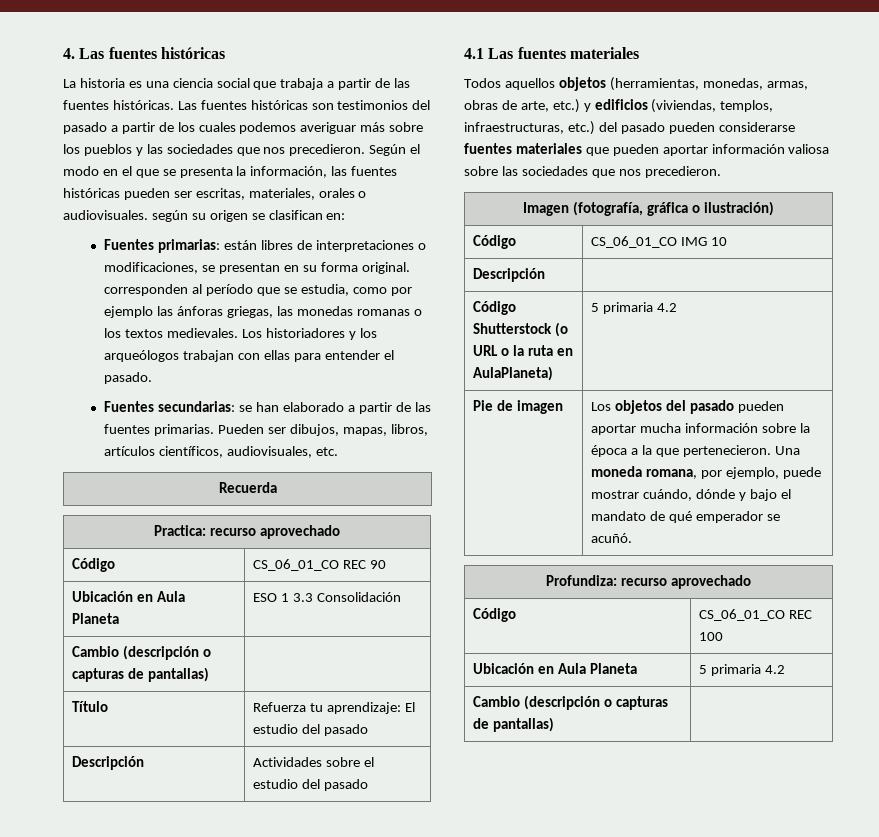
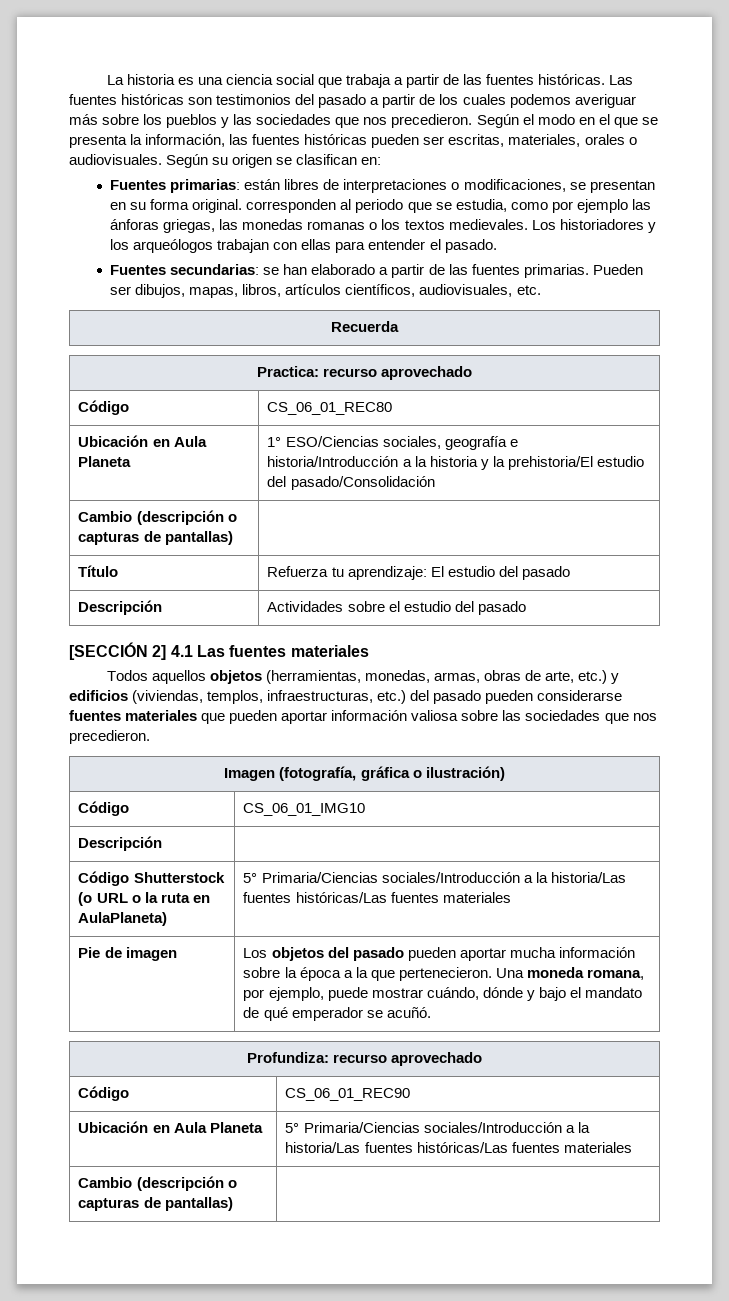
[63,47,225,59] 4. Las fuentes históricas // -> (106, 80) none
[151,210,188,222] según -> [166,154,209,168] Según
[206,284,254,296] período -> [355,199,404,213] periodo
[253,559,387,571] [72,591,186,602] [72,613,120,624] [253,592,401,602] CS_06_01_CO REC 90 // Ubicación en Aula Planeta | ESO 1 3.3 Consolidación -> [267,402,393,415] [78,435,207,447] [78,456,132,467] [267,436,518,450] [267,456,644,470] [267,476,435,490] CS_06_01_REC80 // Ubicación en Aula Planeta | 1° ESO/Ciencias sociales, geografía e historia/Introducción a la historia y la prehistoria/El estudio del pasado/Consolidación
(369, 785) none -> [69,642,167,660] [SECCIÓN 2]
[591,236,728,248] CS_06_01_CO IMG 10 -> [243,803,366,816] CS_06_01_IMG10
[591,302,678,314] 5 primaria 4.2 -> [243,872,626,883] [243,892,511,903] 5° Primaria/Ciencias sociales/Introducción a la historia/Las fuentes históricas/Las fuentes materiales
[699,609,813,621] [699,632,724,641] [473,663,637,674] [699,664,786,676] CS_06_01_CO REC 100 // Ubicación en Aula Planeta | 5 primaria 4.2 -> [285,1088,411,1101] [78,1121,263,1133] [285,1122,590,1133] [285,1142,632,1153] CS_06_01_REC90 // Ubicación en Aula Planeta | 5° Primaria/Ciencias sociales/Introducción a la historia/Las fuentes históricas/Las fuentes materiales

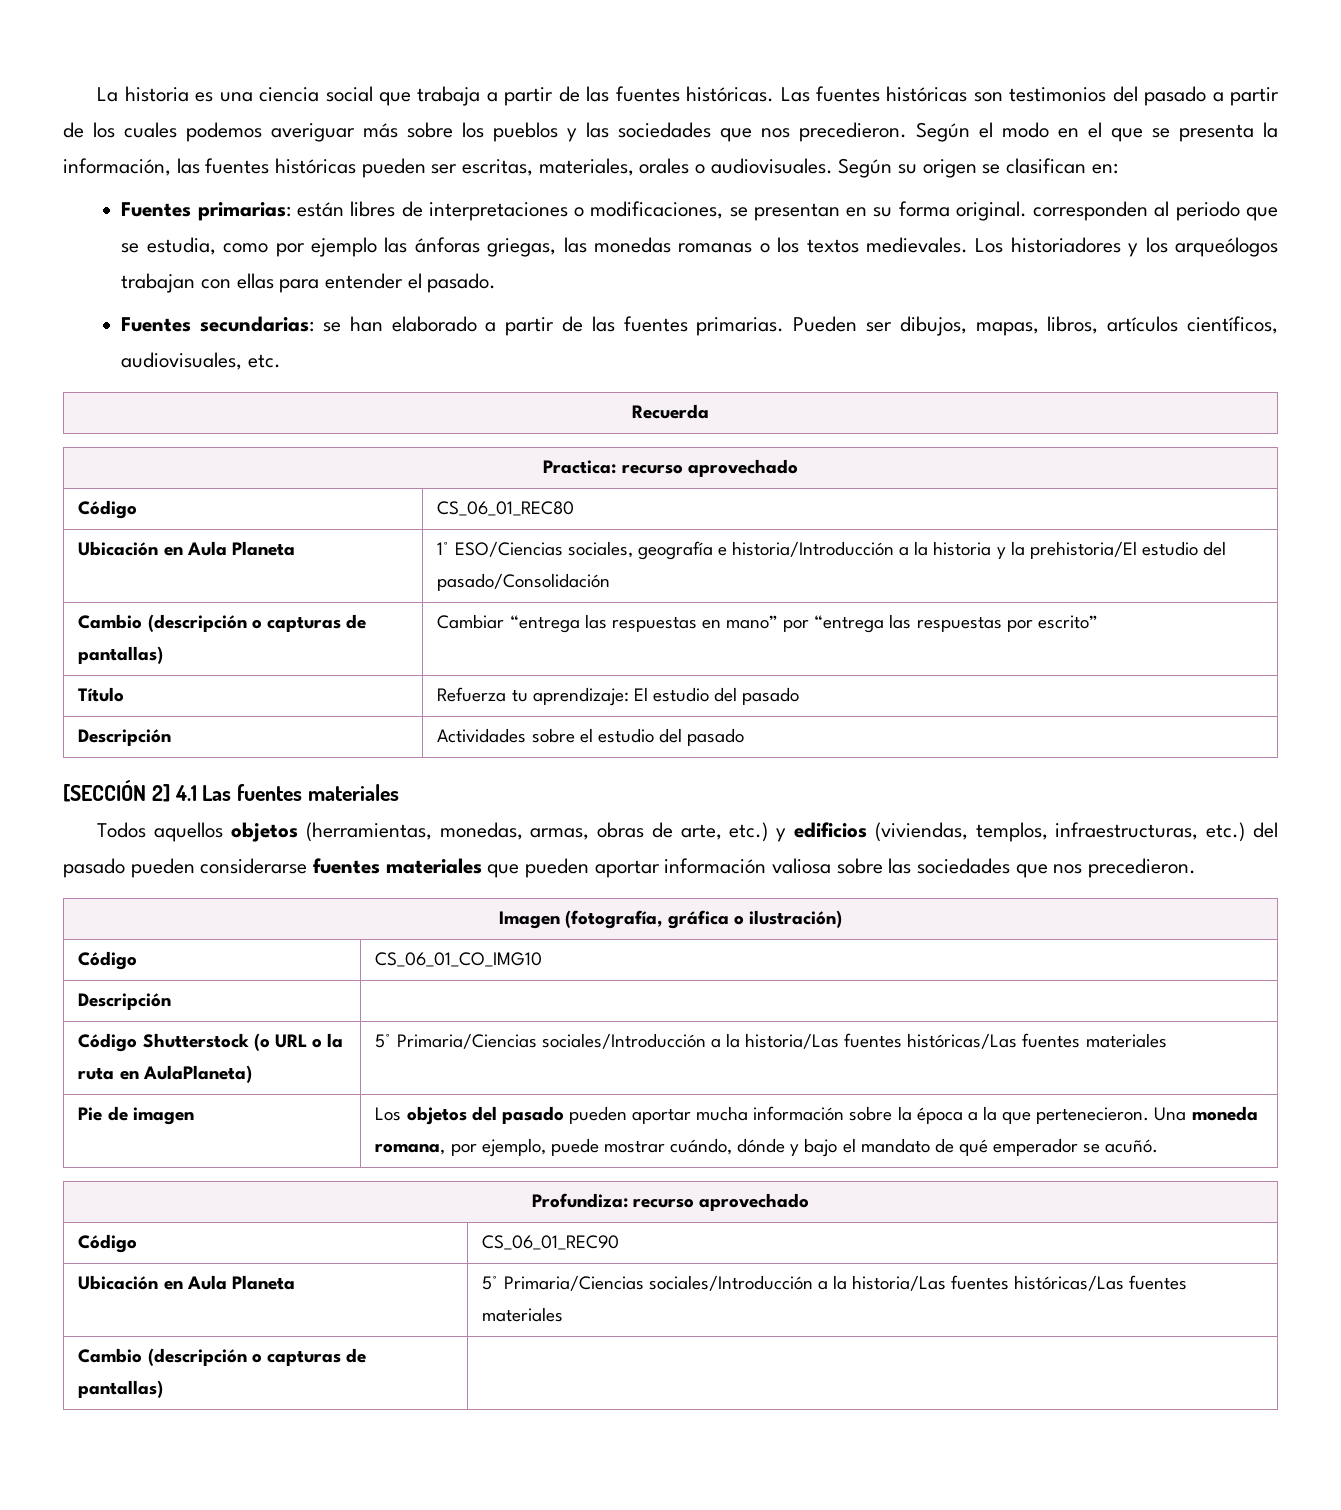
(233, 538) none -> [437,614,1098,633] Cambiar “entrega las respuestas en mano” por “entrega las respuestas por escrito”
[243,803,366,816] CS_06_01_IMG10 -> [375,952,543,967] CS_06_01_CO_IMG10

